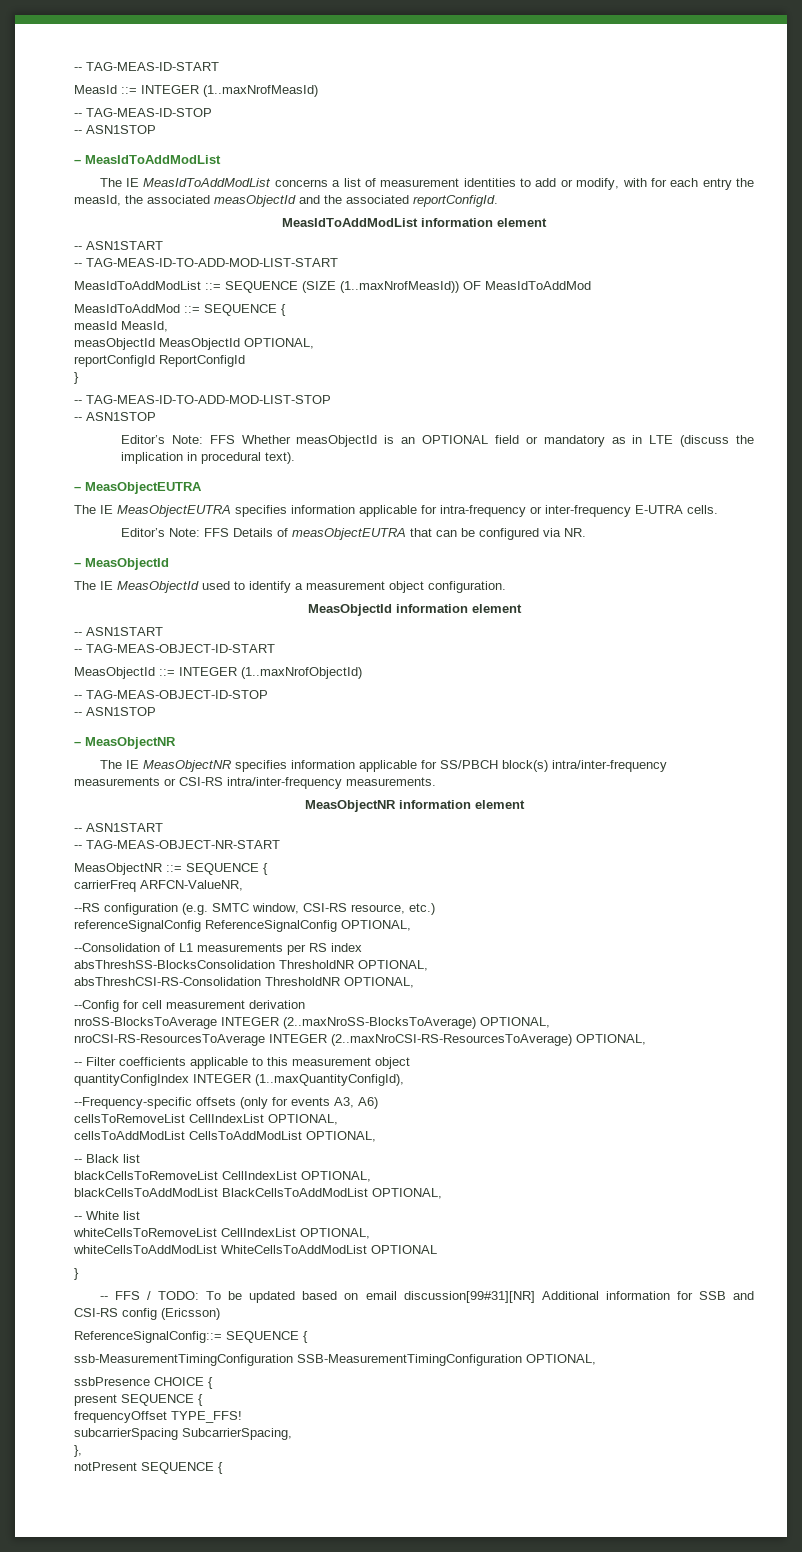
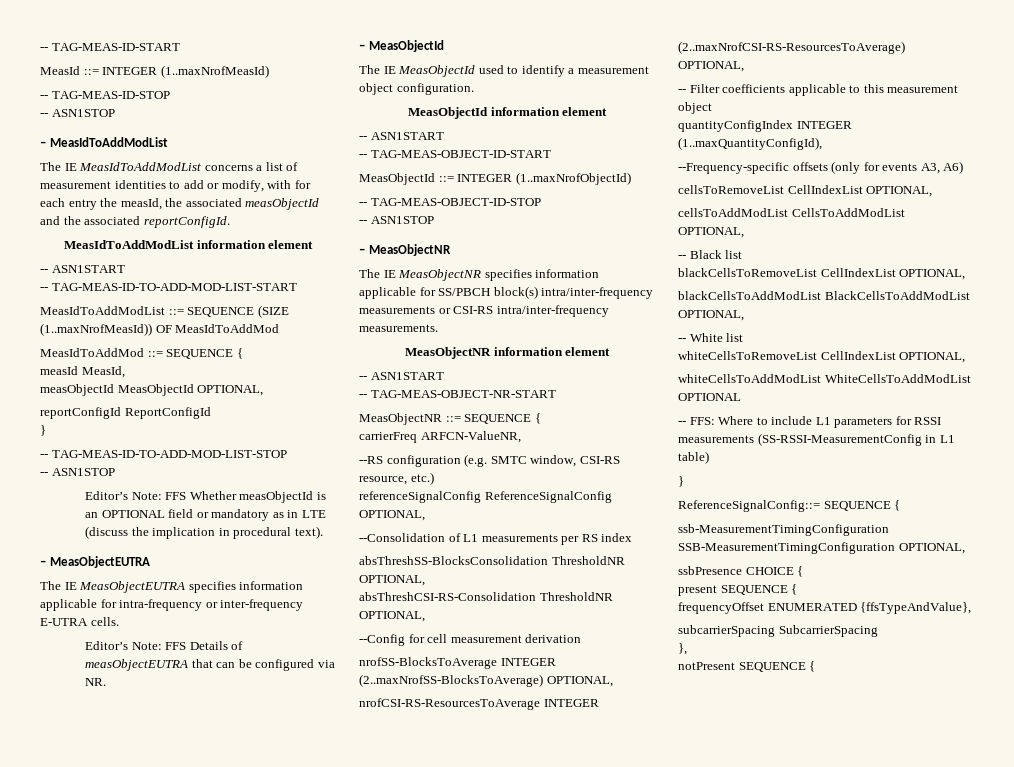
[74,1017,550,1029] [74,1034,572,1046] nroSS-BlocksToAverage INTEGER (2..maxNroSS-BlocksToAverage) OPTIONAL, // nroCSI-RS-ResourcesToAverage INTEGER (2..maxNroCSI-RS-ResourcesToAverage) -> [359,657,556,669] [359,674,613,687] [359,698,599,710] [678,41,905,54] nrofSS-BlocksToAverage INTEGER (2..maxNrofSS-BlocksToAverage) OPTIONAL, // nrofCSI-RS-ResourcesToAverage INTEGER (2..maxNrofCSI-RS-ResourcesToAverage)
[74,1268,79,1280] [99,1291,754,1303] [74,1308,220,1320] } // -- FFS / TODO: To be updated based on email discussion[99#31][NR] Additional information for SSB and CSI-RS config (Ericsson) -> [678,416,942,428] [678,433,955,446] [678,451,709,464] [678,476,684,487] -- FFS: Where to include L1 parameters for RSSI measurements (SS-RSSI-MeasurementConfig in L1 table) // }
[171,1411,242,1423] TYPE_FFS! -> [767,602,972,614] ENUMERATED {ffsTypeAndValue},
[182,1428,292,1440] SubcarrierSpacing, -> [778,625,878,637] SubcarrierSpacing

